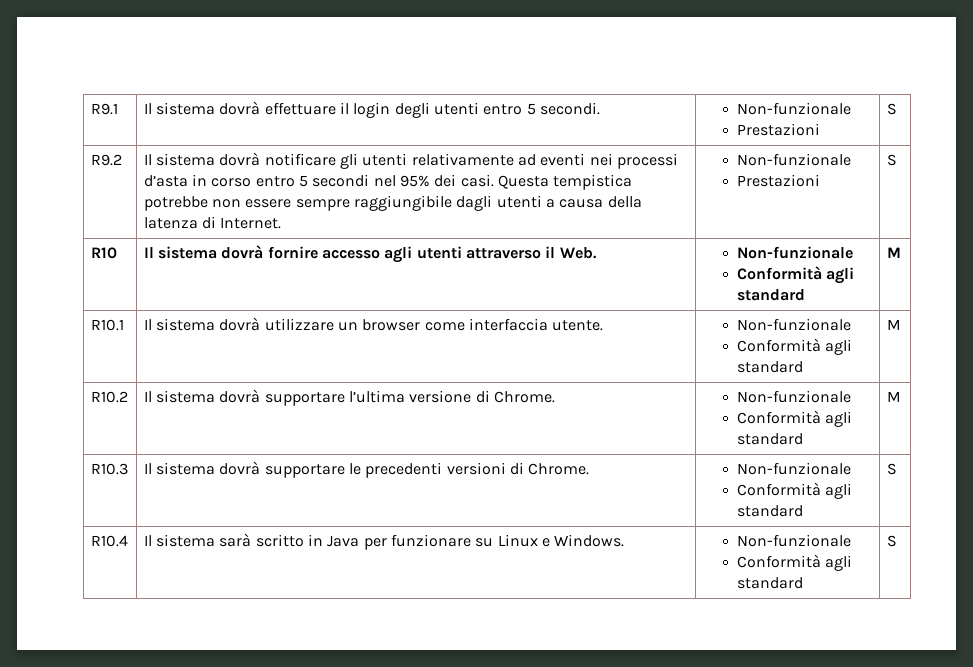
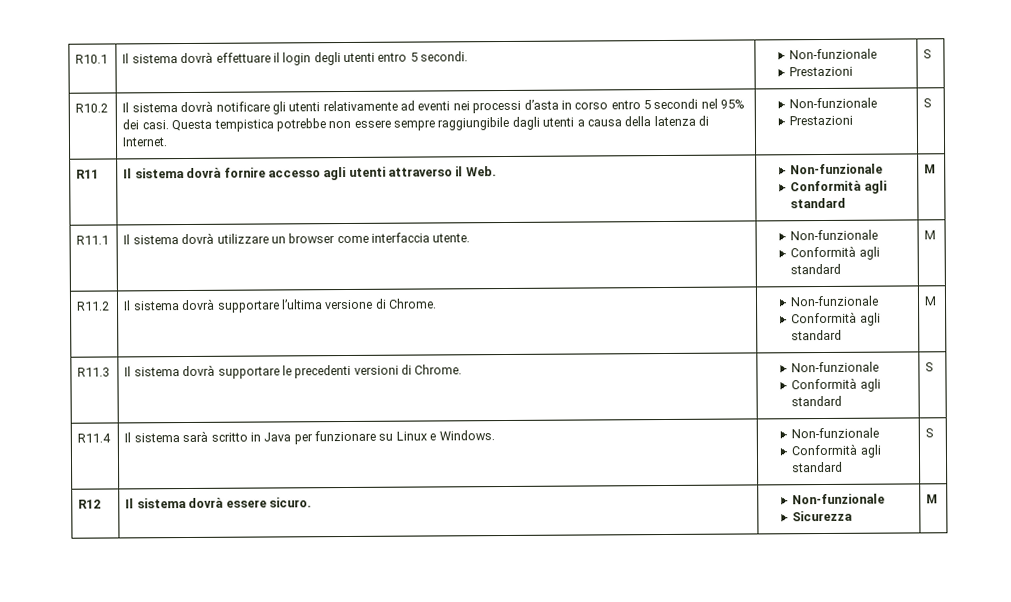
[90,103,118,115] R9.1 -> [75,54,109,64] R10.1
[90,154,122,166] R9.2 -> [75,103,109,113] R10.2
[90,247,117,259] R10 -> [76,169,100,179] R11
[90,319,124,331] R10.1 -> [76,235,110,245] R11.1
[90,391,128,403] R10.2 -> [76,301,111,311] R11.2
[90,463,128,475] R10.3 -> [77,367,111,377] R11.3
[90,535,128,547] R10.4 -> [77,433,112,443] R11.4
(897, 541) none -> [78,499,102,509] [125,497,312,509] [792,493,886,505] [792,510,854,522] [926,494,939,504] // R12 | Il sistema dovrà essere sicuro. | Non-funzionale // Sicurezza | M

